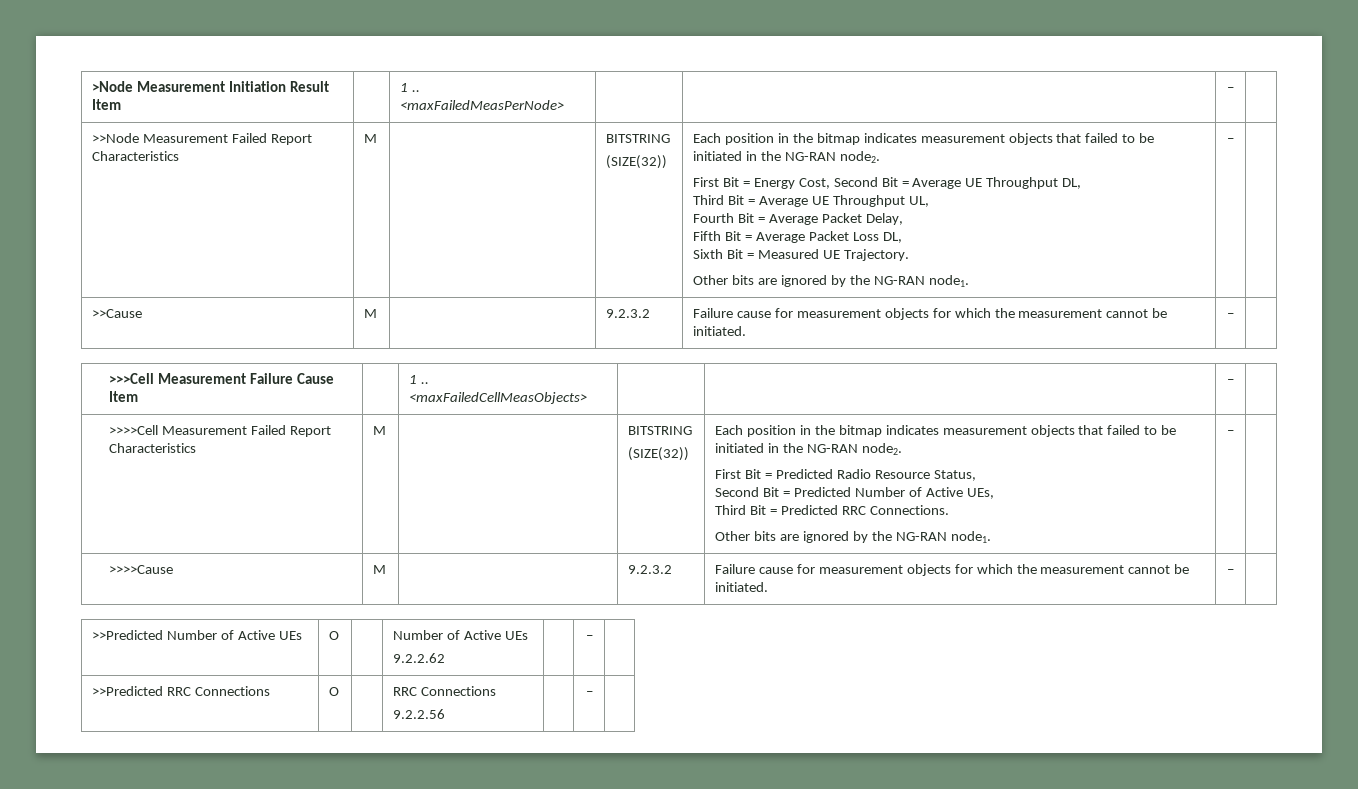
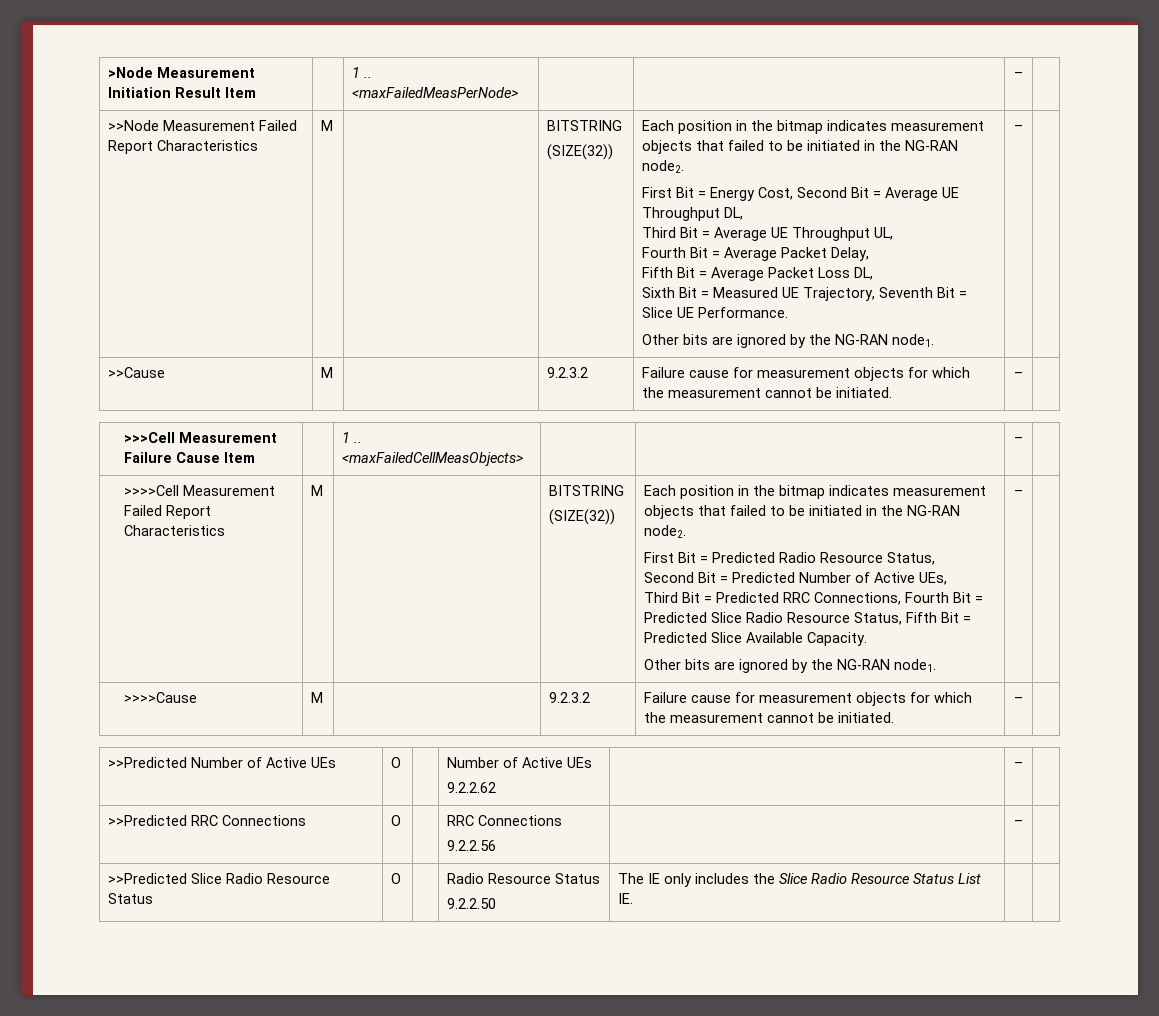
[843,249,909,261] Trajectory. -> [803,287,968,301] [642,307,789,318] Trajectory, Seventh Bit = Slice UE Performance.
[869,505,949,515] Connections. -> [814,592,984,605] [644,612,972,625] [644,632,868,646] Connections, Fourth Bit = Predicted Slice Radio Resource Status, Fifth Bit = Predicted Slice Available Capacity.
(593, 693) none -> [108,873,331,884] [108,893,154,904] [391,873,402,884] [447,873,601,884] [447,898,497,909] [618,873,982,887] [618,893,634,904] // >>Predicted Slice Radio Resource Status | O | | Radio Resource Status // 9.2.2.50 | The IE only includes the Slice Radio Resource Status List IE. | |

